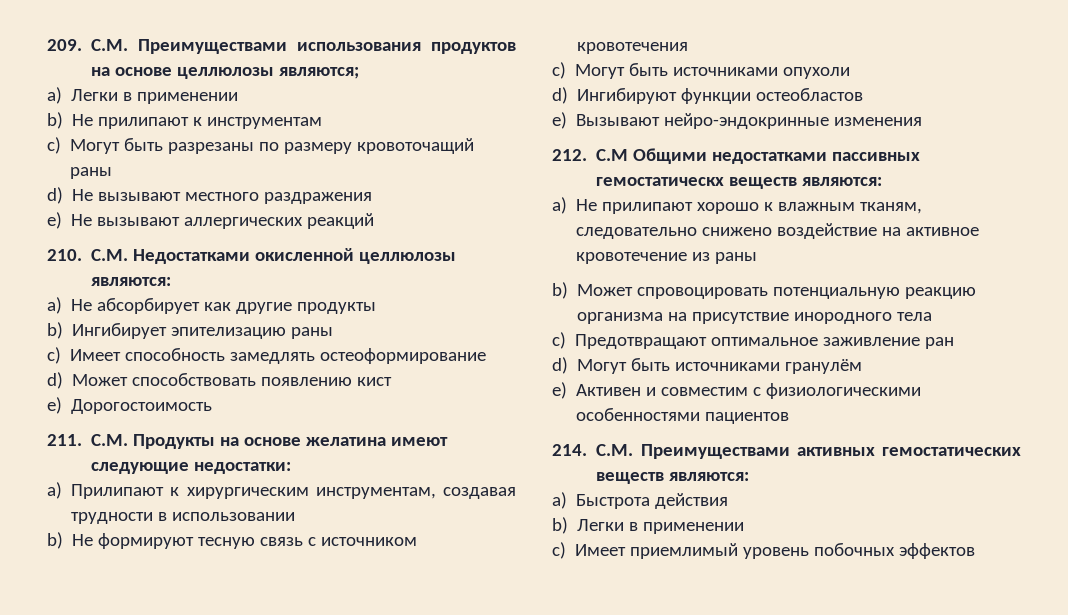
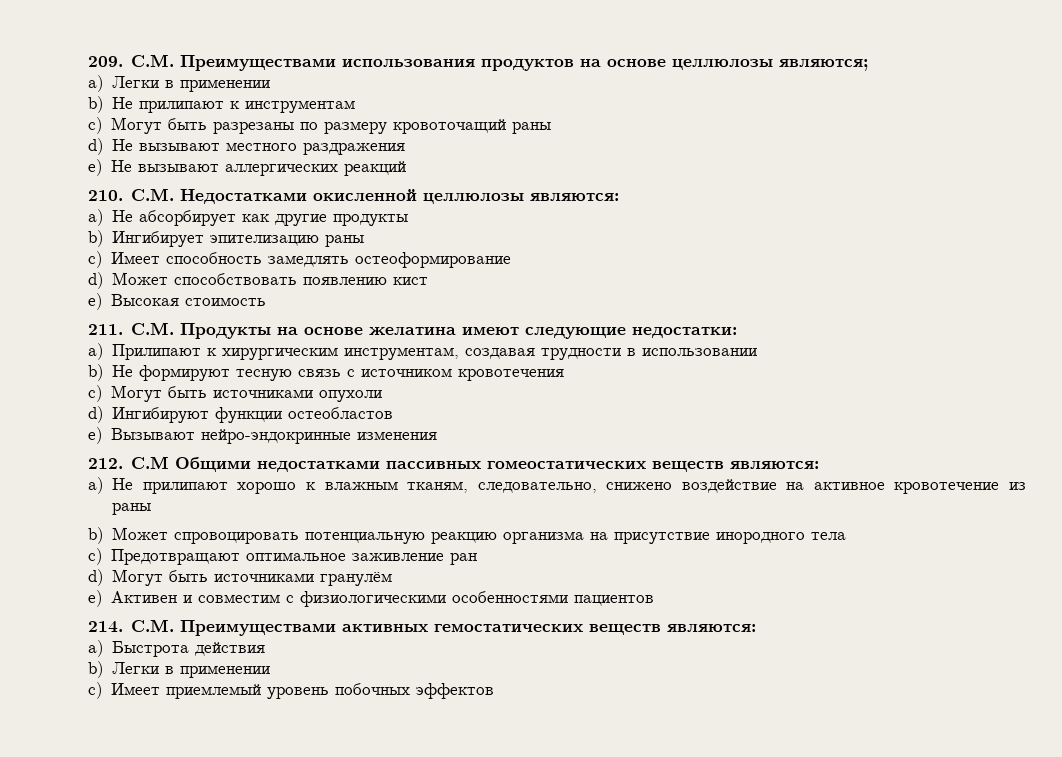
[71,399,213,414] Дорогостоимость -> [111,294,267,306] Высокая стоимость
[596,177,725,186] гемостатическх -> [487,461,647,469] гомеостатических
[576,227,698,239] следовательно -> [477,482,597,493] следовательно,
[630,543,739,559] приемлимый -> [166,684,262,699] приемлемый

